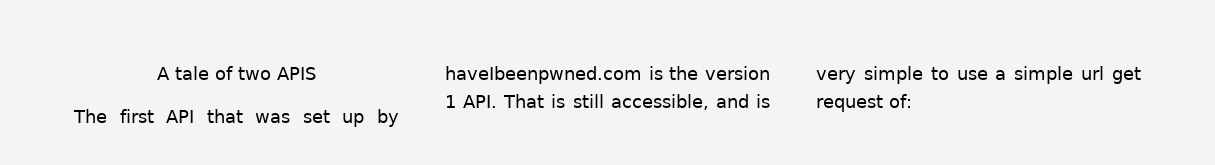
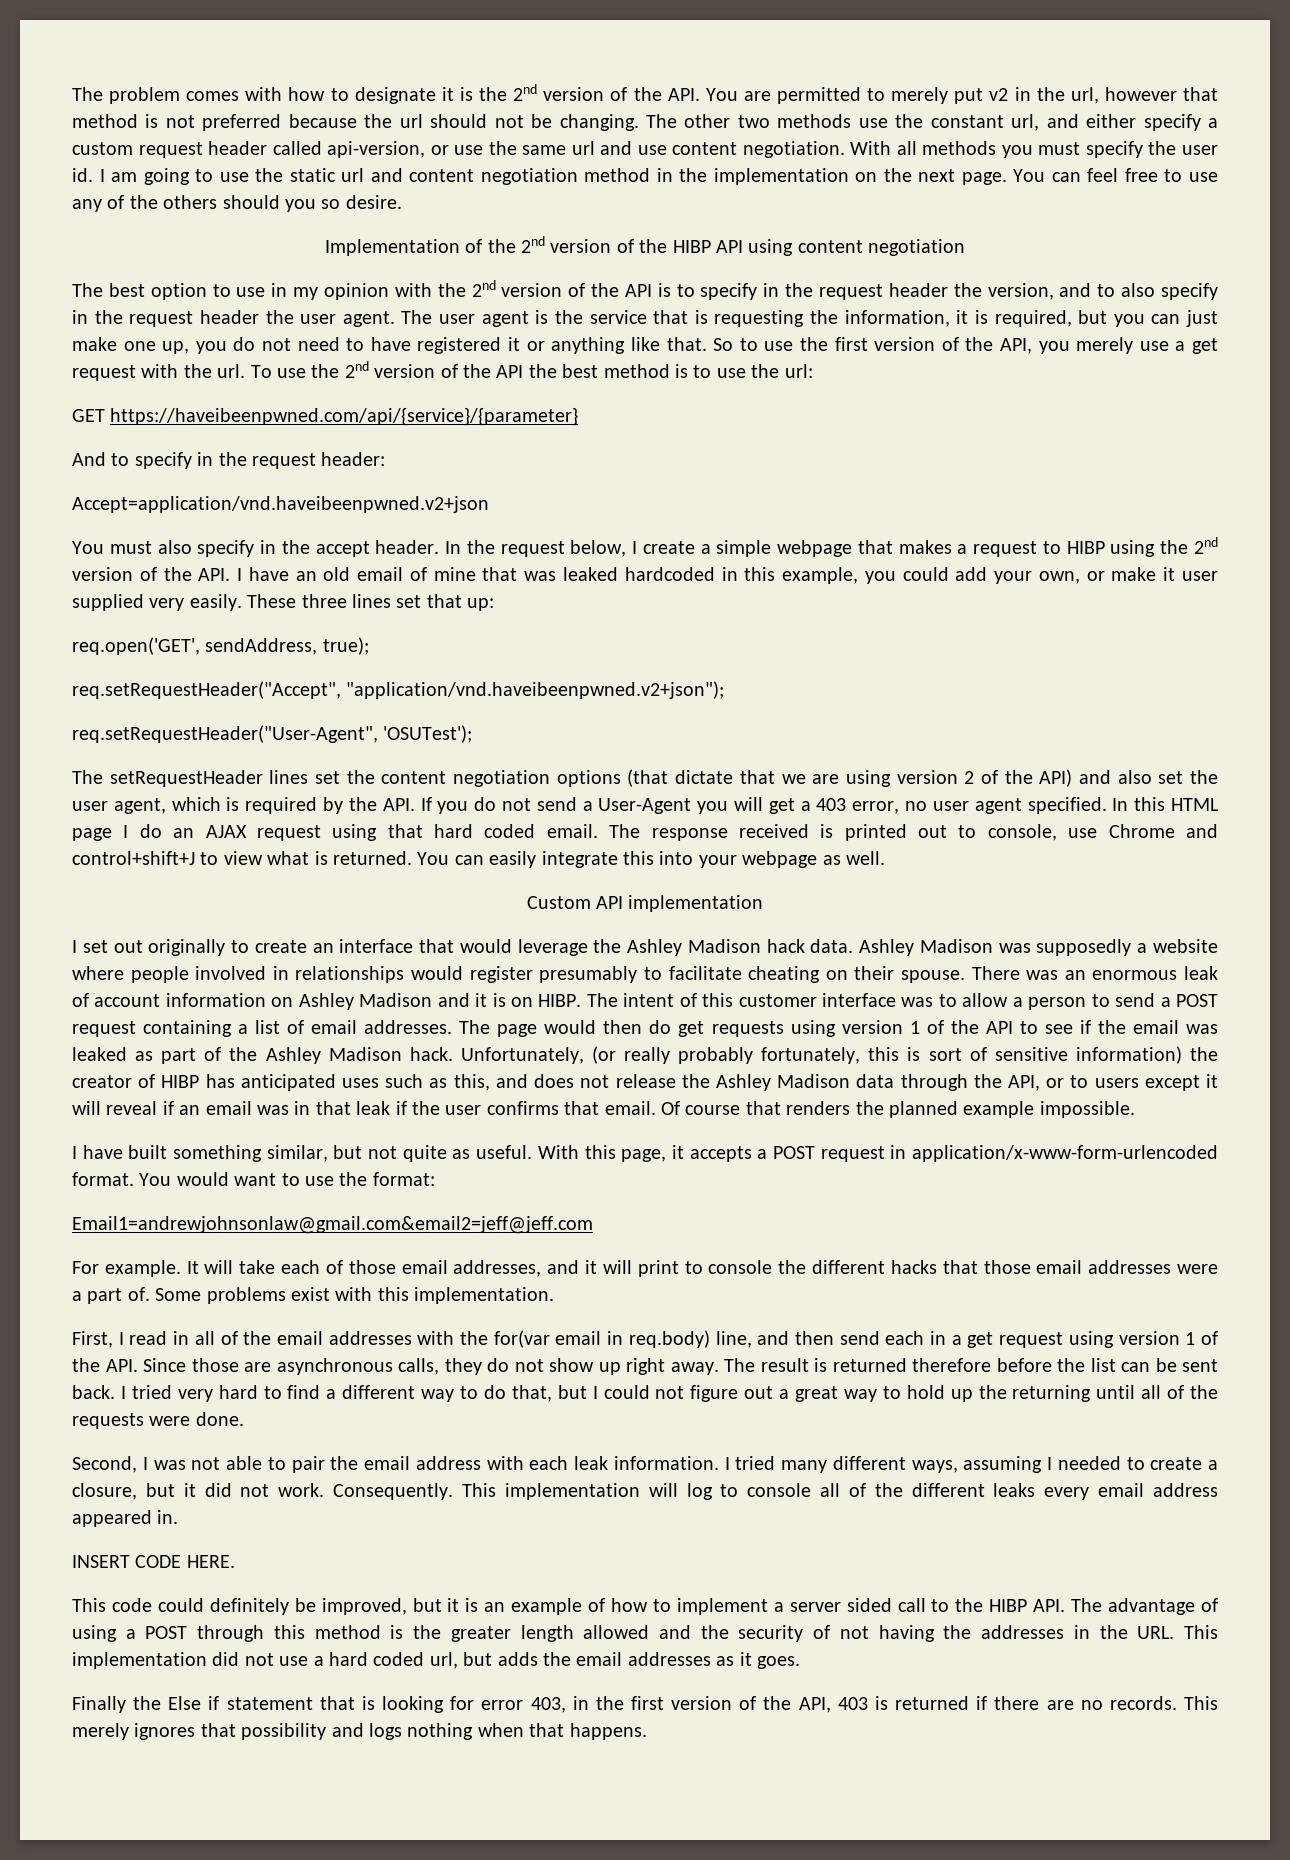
[157,66,316,80] [73,109,399,127] [445,66,770,84] [445,94,770,110] [816,66,1141,84] [816,94,912,112] A tale of two APIS // The first API that was set up by haveIbeenpwned.com is the version 1 API. That is still accessible, and is very simple to use a simple url get request of: -> [72,84,1218,104] [72,114,1219,131] [72,141,1218,158] [72,168,1218,185] [72,195,402,212] [324,236,966,256] [72,280,1219,300] [72,310,1218,327] [72,337,1219,354] [72,361,813,381] [72,407,579,426] [72,452,386,469] [72,496,489,513] [72,537,1218,557] [72,567,1218,584] [72,594,495,611] [72,637,369,655] [72,681,725,699] [72,725,473,743] [72,769,1218,787] [72,797,1219,814] [72,824,1218,841] [72,851,885,868] [526,895,764,912] [72,939,1218,956] [72,966,1218,983] [72,993,1219,1010] [72,1020,1218,1037] [72,1046,1219,1064] [72,1074,1218,1091] [72,1101,1135,1118] [72,1145,1219,1162] [72,1172,435,1186] [72,1216,593,1234] [72,1260,1219,1277] [72,1287,555,1304] [72,1330,1218,1348] [72,1358,1218,1375] [72,1385,1218,1402] [72,1412,244,1429] [72,1456,1218,1473] [72,1483,1218,1500] [72,1510,179,1527] [72,1555,235,1568] [72,1598,1218,1615] [72,1625,1219,1642] [72,1652,800,1669] [72,1696,1219,1713] [72,1723,647,1740] The problem comes with how to designate it is the 2nd version of the API. You are permitted to merely put v2 in the url, however that method is not preferred because the url should not be changing. The other two methods use the constant url, and either specify a custom request header called api-version, or use the same url and use content negotiation. With all methods you must specify the user id. I am going to use the static url and content negotiation method in the implementation on the next page. You can feel free to use any of the others should you so desire. // Implementation of the 2nd version of the HIBP API using content negotiation // The best option to use in my opinion with the 2nd version of the API is to specify in the request header the version, and to also specify in the request header the user agent. The user agent is the service that is requesting the information, it is required, but you can just make one up, you do not need to have registered it or anything like that. So to use the first version of the API, you merely use a get request with the url. To use the 2nd version of the API the best method is to use the url: // GET https://haveibeenpwned.com/api/{service}/{parameter} // And to specify in the request header: // Accept=application/vnd.haveibeenpwned.v2+json // You must also specify in the accept header. In the request below, I create a simple webpage that makes a request to HIBP using the 2nd version of the API. I have an old email of mine that was leaked hardcoded in this example, you could add your own, or make it user supplied very easily. These three lines set that up: // req.open('GET', sendAddress, true); // req.setRequestHeader("Accept", "application/vnd.haveibeenpwned.v2+json"); // req.setRequestHeader("User-Agent", 'OSUTest'); // The setRequestHeader lines set the content negotiation options (that dictate that we are using version 2 of the API) and also set the user agent, which is required by the API. If you do not send a User-Agent you will get a 403 error, no user agent specified. In this HTML page I do an AJAX request using that hard coded email. The response received is printed out to console, use Chrome and control+shift+J to view what is returned. You can easily integrate this into your webpage as well. // Custom API implementation // I set out originally to create an interface that would leverage the Ashley Madison hack data. Ashley Madison was supposedly a website where people involved in relationships would register presumably to facilitate cheating on their spouse. There was an enormous leak of account information on Ashley Madison and it is on HIBP. The intent of this customer interface was to allow a person to send a POST request containing a list of email addresses. The page would then do get requests using version 1 of the API to see if the email was leaked as part of the Ashley Madison hack. Unfortunately, (or really probably fortunately, this is sort of sensitive information) the creator of HIBP has anticipated uses such as this, and does not release the Ashley Madison data through the API, or to users except it will reveal if an email was in that leak if the user confirms that email. Of course that renders the planned example impossible. // I have built something similar, but not quite as useful. With this page, it accepts a POST request in application/x-www-form-urlencoded format. You would want to use the format: // Email1=andrewjohnsonlaw@gmail.com&email2=jeff@jeff.com // For example. It will take each of those email addresses, and it will print to console the different hacks that those email addresses were a part of. Some problems exist with this implementation. // First, I read in all of the email addresses with the for(var email in req.body) line, and then send each in a get request using version 1 of the API. Since those are asynchronous calls, they do not show up right away. The result is returned therefore before the list can be sent back. I tried very hard to find a different way to do that, but I could not figure out a great way to hold up the returning until all of the requests were done. // Second, I was not able to pair the email address with each leak information. I tried many different ways, assuming I needed to create a closure, but it did not work. Consequently. This implementation will log to console all of the different leaks every email address appeared in. // INSERT CODE HERE. // This code could definitely be improved, but it is an example of how to implement a server sided call to the HIBP API. The advantage of using a POST through this method is the greater length allowed and the security of not having the addresses in the URL. This implementation did not use a hard coded url, but adds the email addresses as it goes. // Finally the Else if statement that is looking for error 403, in the first version of the API, 403 is returned if there are no records. This merely ignores that possibility and logs nothing when that happens.

